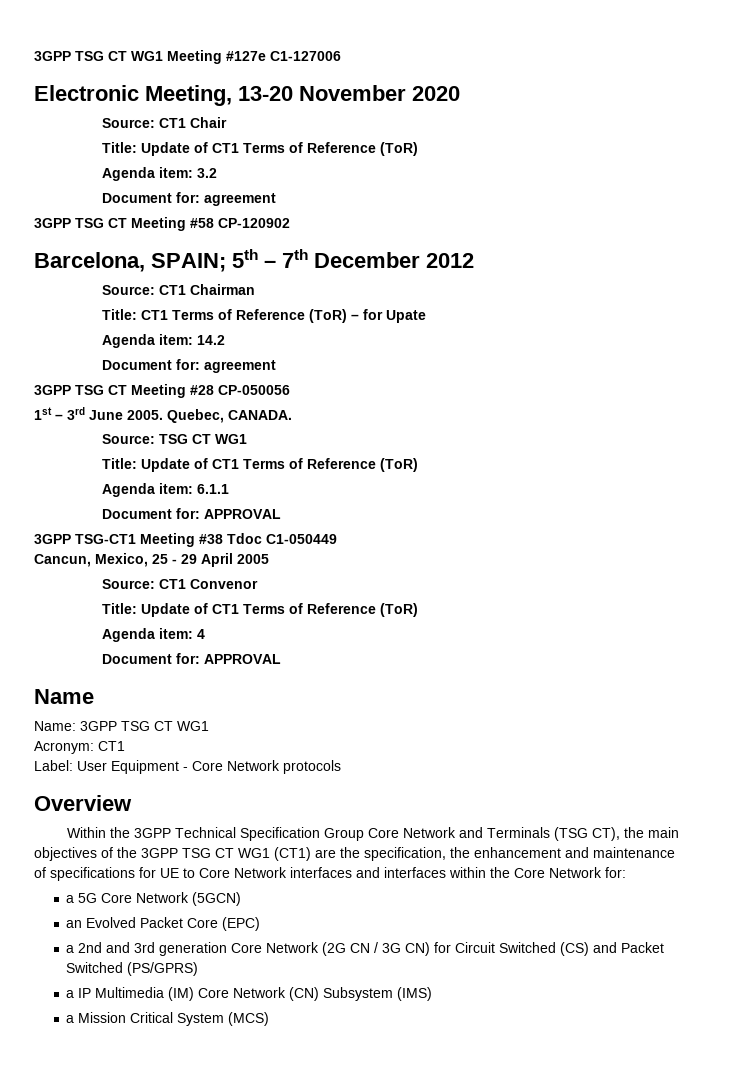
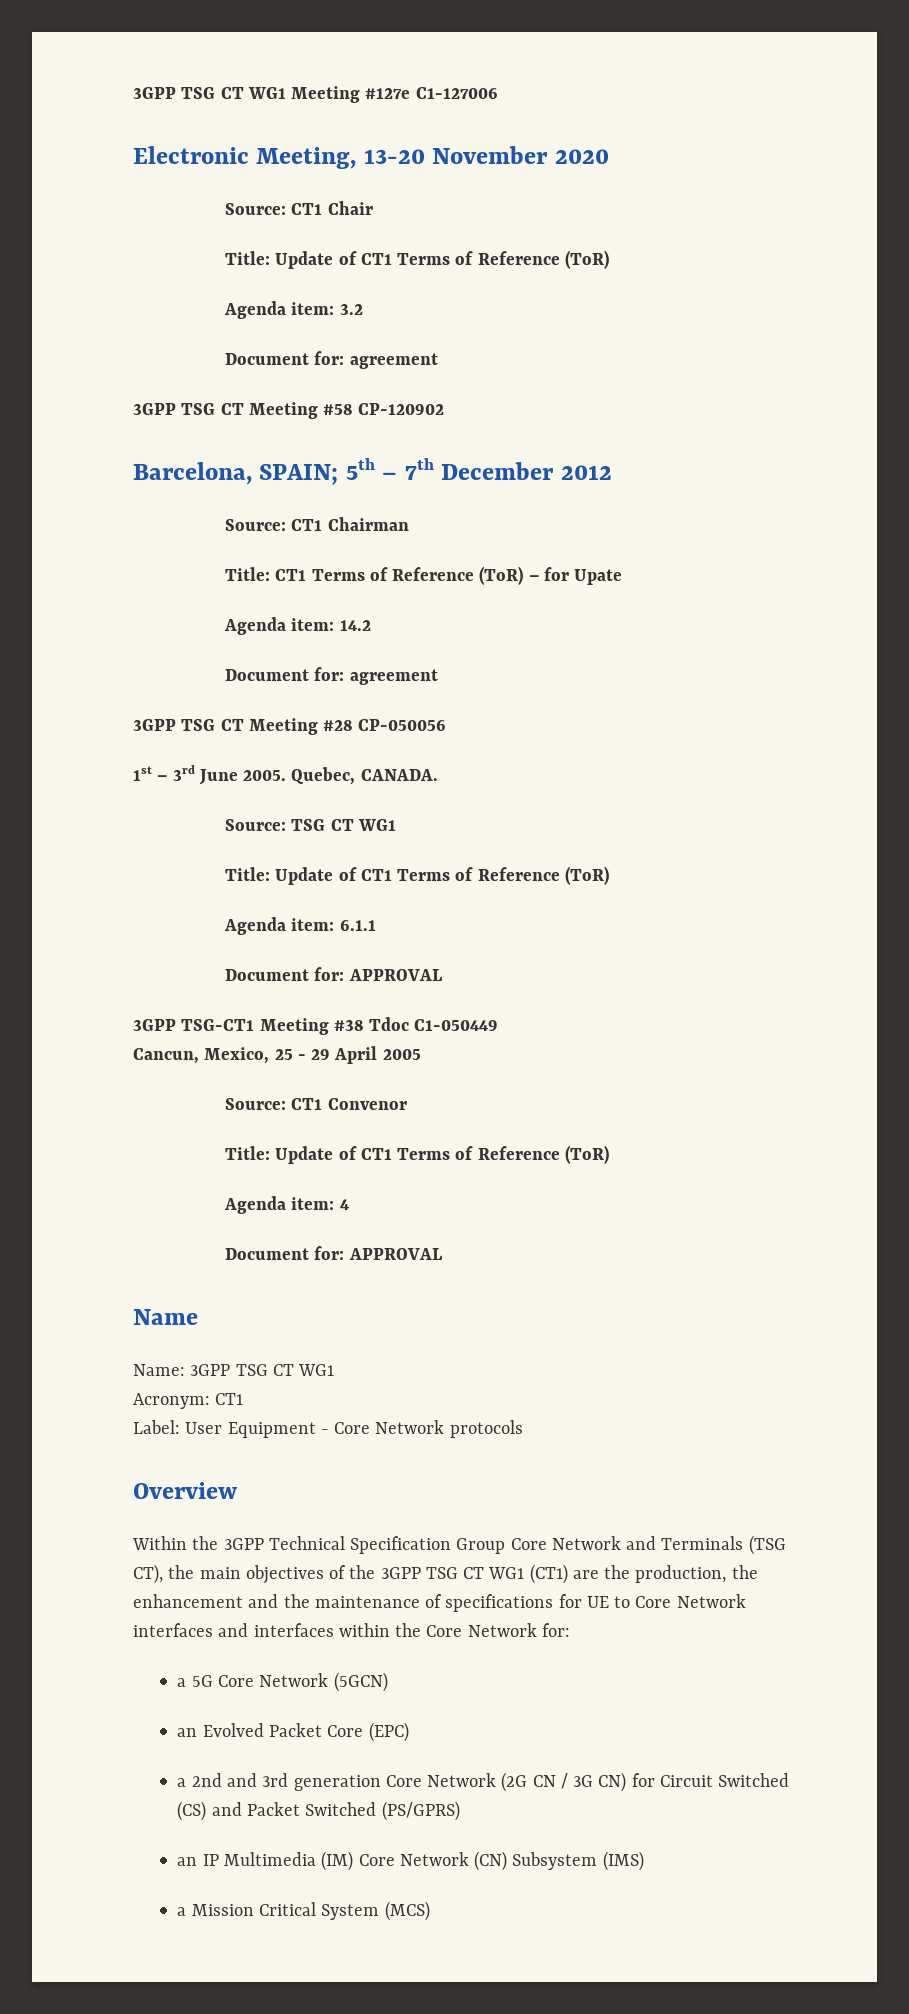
[364,847,446,861] specification, -> [635,1565,727,1583] production,
(589, 852) none -> [283,1594,310,1608] the
[66,990,75,998] a -> [177,1857,198,1866] an

